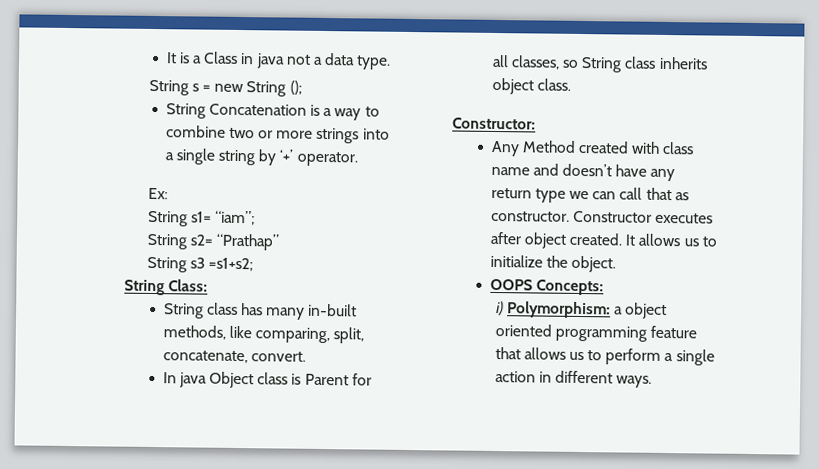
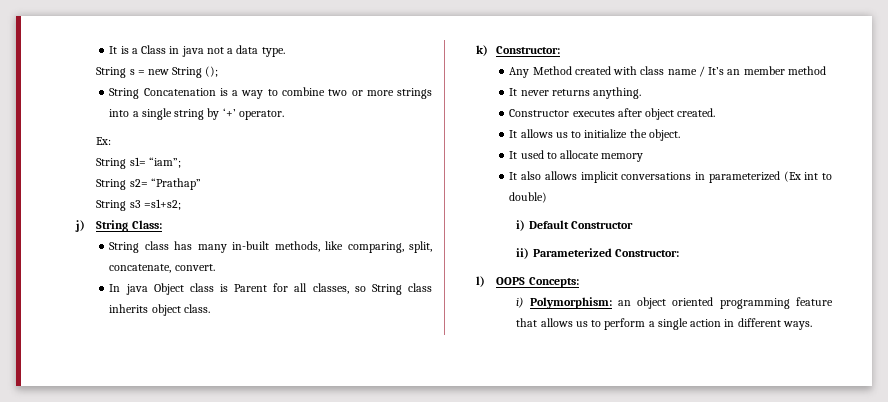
(254, 264) none -> [75,220,86,232] j)
(571, 84) none -> [476,45,489,56] k)
[532,163,676,182] [490,187,689,203] [490,210,570,222] and doesn’t have any return type we can call that as constructor. -> [698,66,826,77] [509,87,642,99] / It’s an member method // It never returns anything. //
(624, 239) none -> (716, 112) //
(617, 264) none -> [509,150,644,162] [509,171,832,183] [509,192,548,203] [516,220,633,231] [516,248,679,259] [476,276,486,287] It used to allocate memory // It also allows implicit conversations in parameterized (Ex int to double) // i) Default Constructor // ii) Parameterized Constructor: // l)
[613,306,623,315] a -> [617,300,631,306] an

